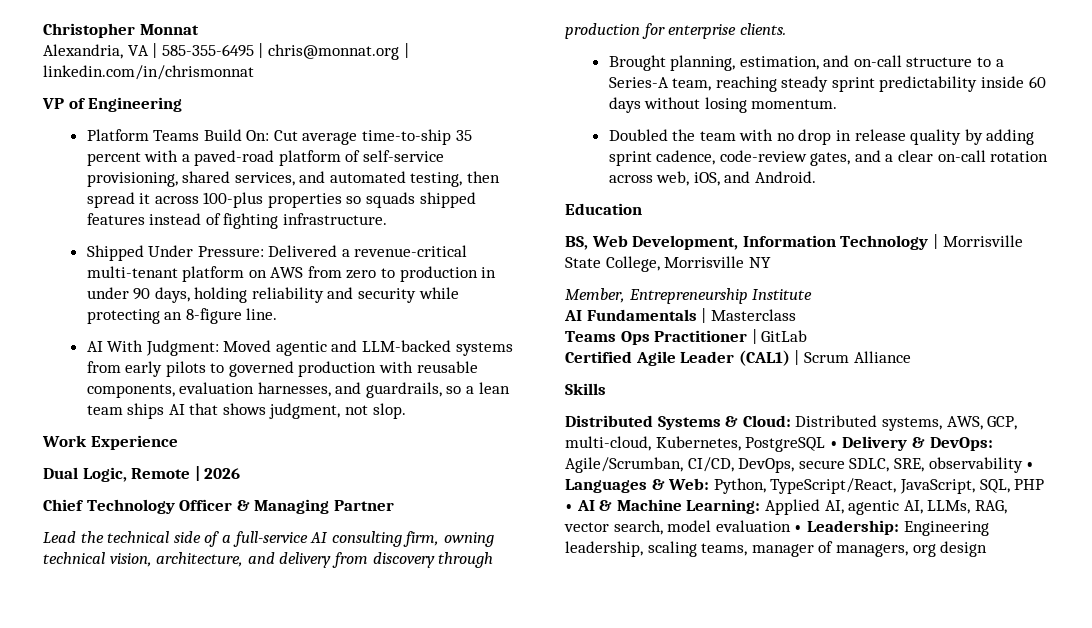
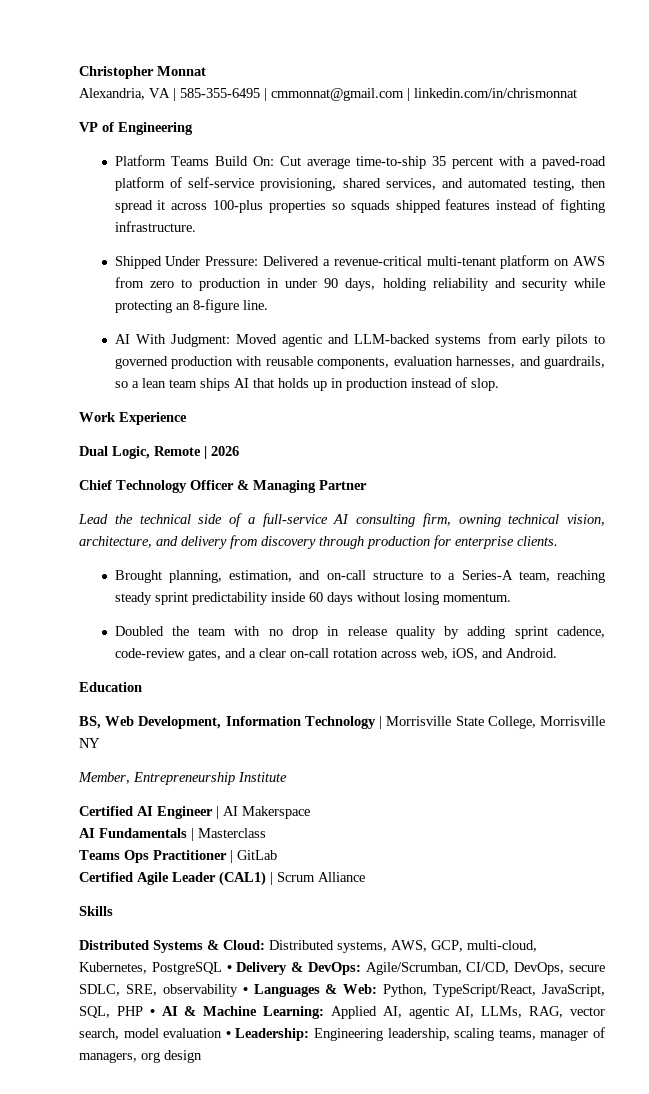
[267,44,399,60] chris@monnat.org -> [271,88,404,101] cmmonnat@gmail.com
[222,403,369,419] shows judgment, not -> [277,377,467,391] holds up in production instead of
(813, 294) none -> [79,806,310,819] // Certified AI Engineer | AI Makerspace

